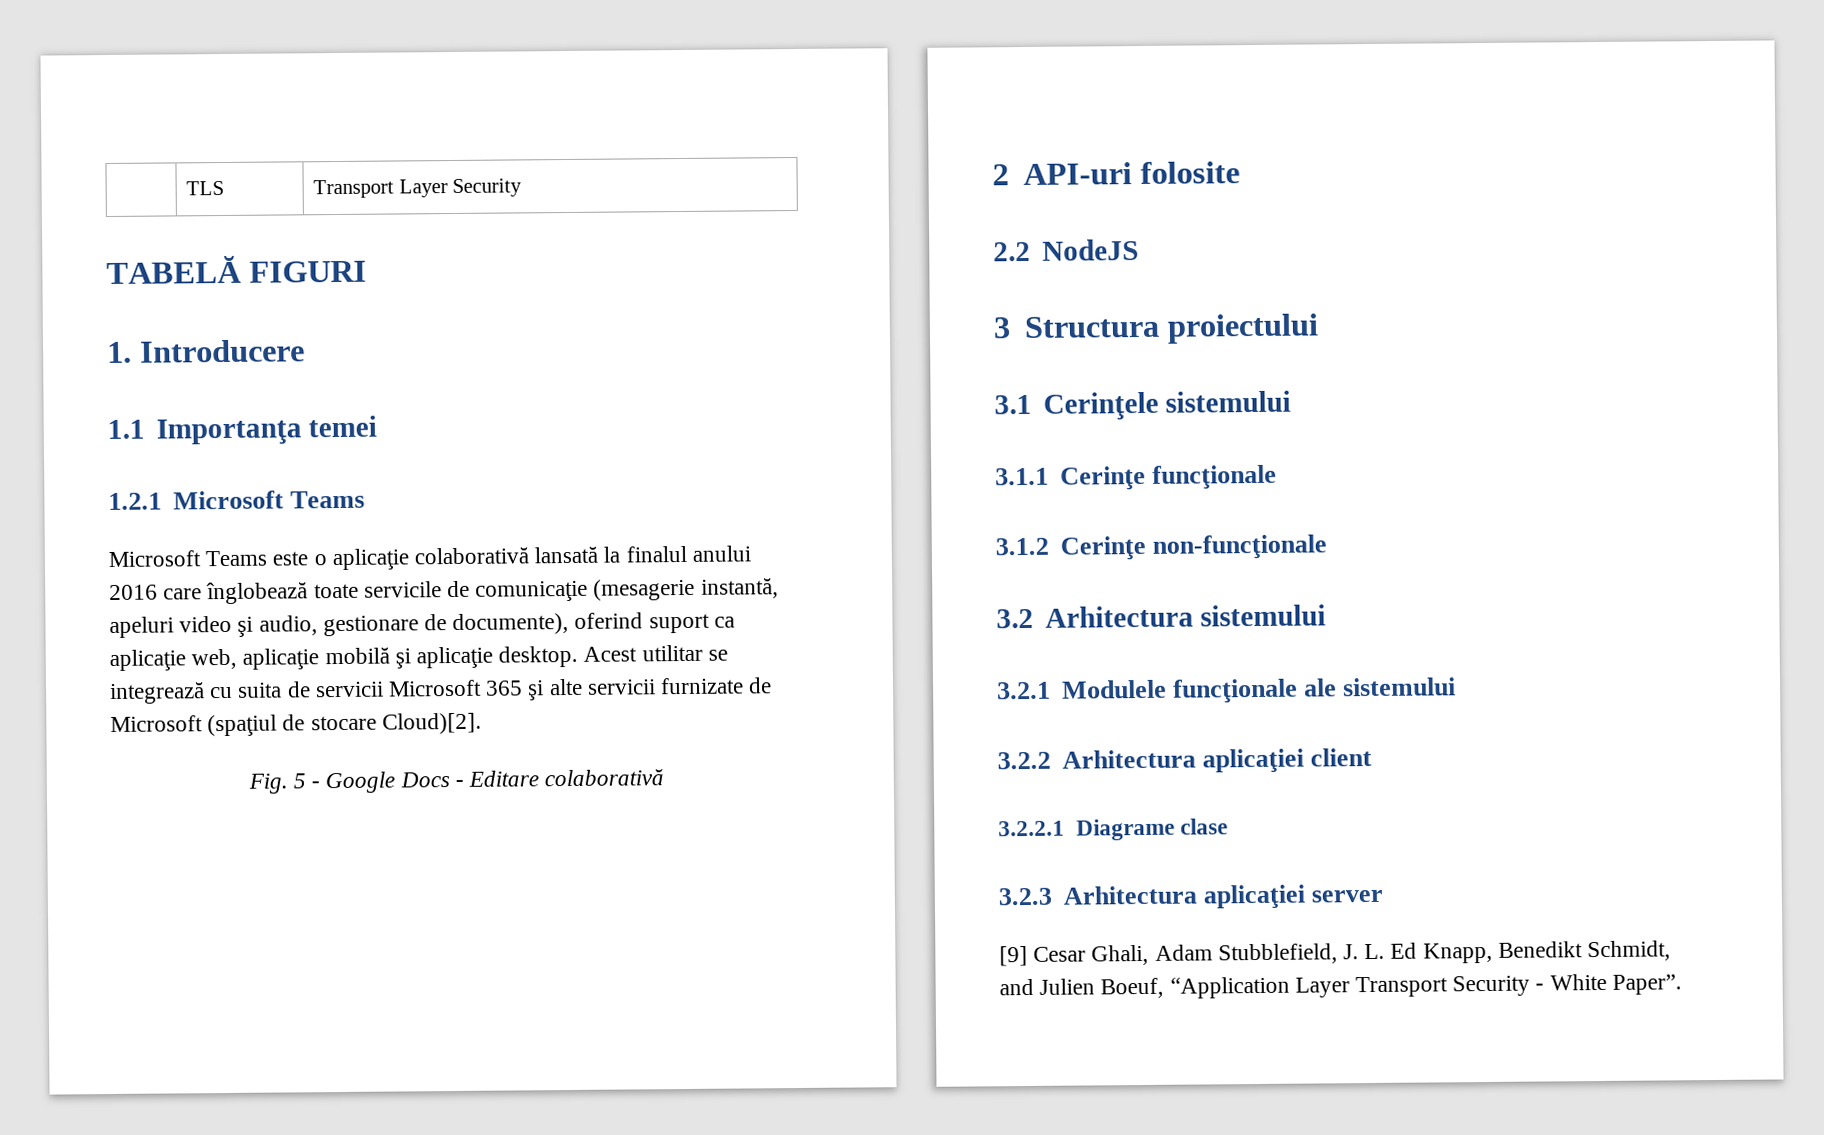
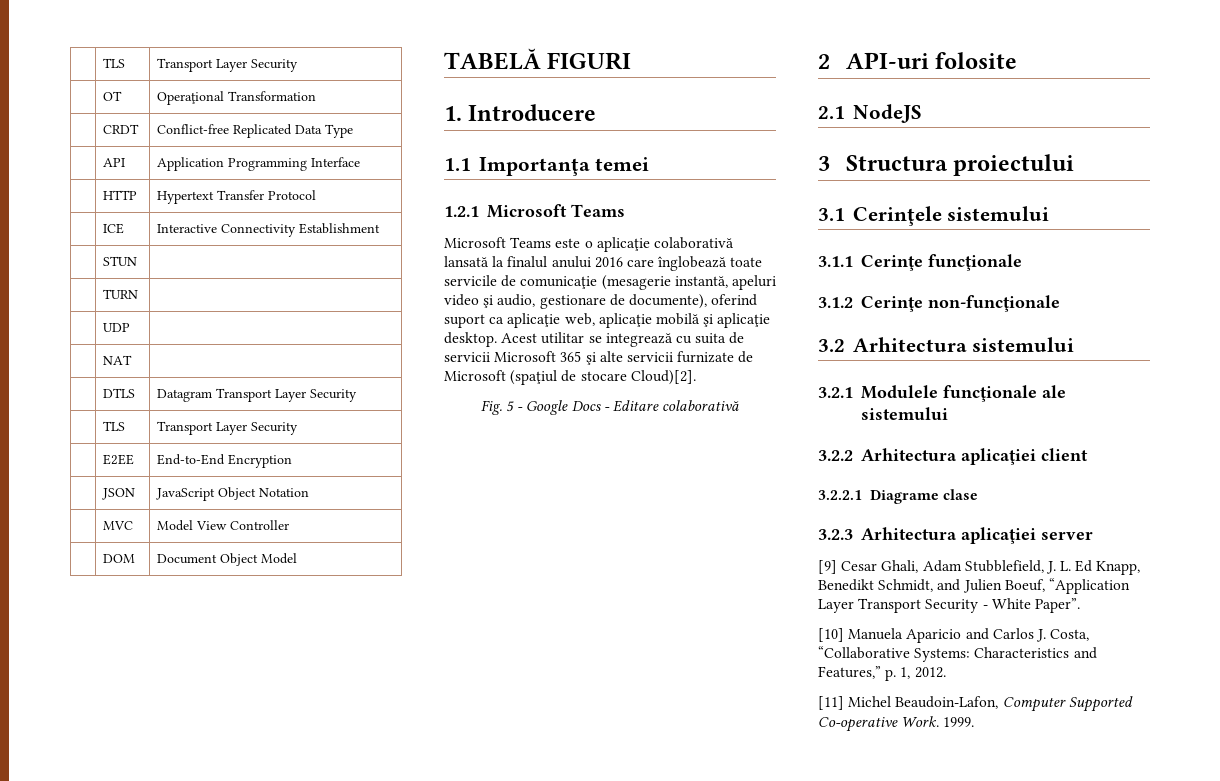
[185,180,224,196] [312,178,523,199] | TLS | Transport Layer Security -> [103,58,126,68] [157,58,299,72] [103,91,123,101] [157,91,317,105] [103,124,140,134] [157,124,354,138] [103,158,126,167] [157,157,361,171] [103,190,138,200] [157,190,317,204] [103,223,125,234] [157,223,381,237] [103,256,138,266] [103,289,139,299] [103,323,131,332] [103,355,133,365] [103,388,136,398] [157,388,358,402] [103,421,126,431] [157,421,299,435] [103,454,135,465] [157,454,293,468] [102,488,136,500] [156,487,310,501] [103,521,134,530] [157,520,290,531] [103,554,136,563] [157,553,298,566] | TLS | Transport Layer Security // | OT | Operaţional Transformation // | CRDT | Conflict-free Replicated Data Type // | API | Application Programming Interface // | HTTP | Hypertext Transfer Protocol // | ICE | Interactive Connectivity Establishment // | STUN | // | TURN | // | UDP | // | NAT | // | DTLS | Datagram Transport Layer Security // | TLS | Transport Layer Security // | E2EE | End-to-End Encryption // | JSON | JavaScript Object Notation // | MVC | Model View Controller // | DOM | Document Object Model
[993,241,1031,262] 2.2 -> [818,106,845,119] 2.1
(1682, 984) none -> [818,628,1090,643] [818,646,1097,662] [818,666,946,681] [818,696,1133,712] [818,716,975,732] // [10] Manuela Aparicio and Carlos J. Costa, “Collaborative Systems: Characteristics and Features,” p. 1, 2012. // [11] Michel Beaudoin-Lafon, Computer Supported Co-operative Work. 1999.

